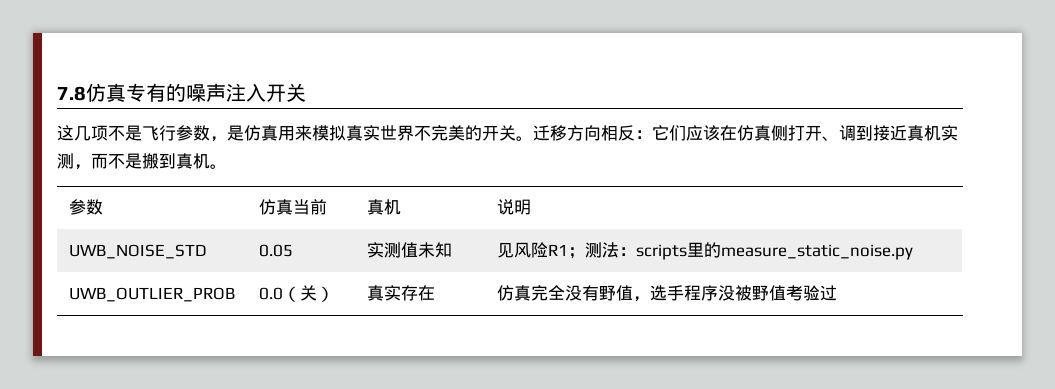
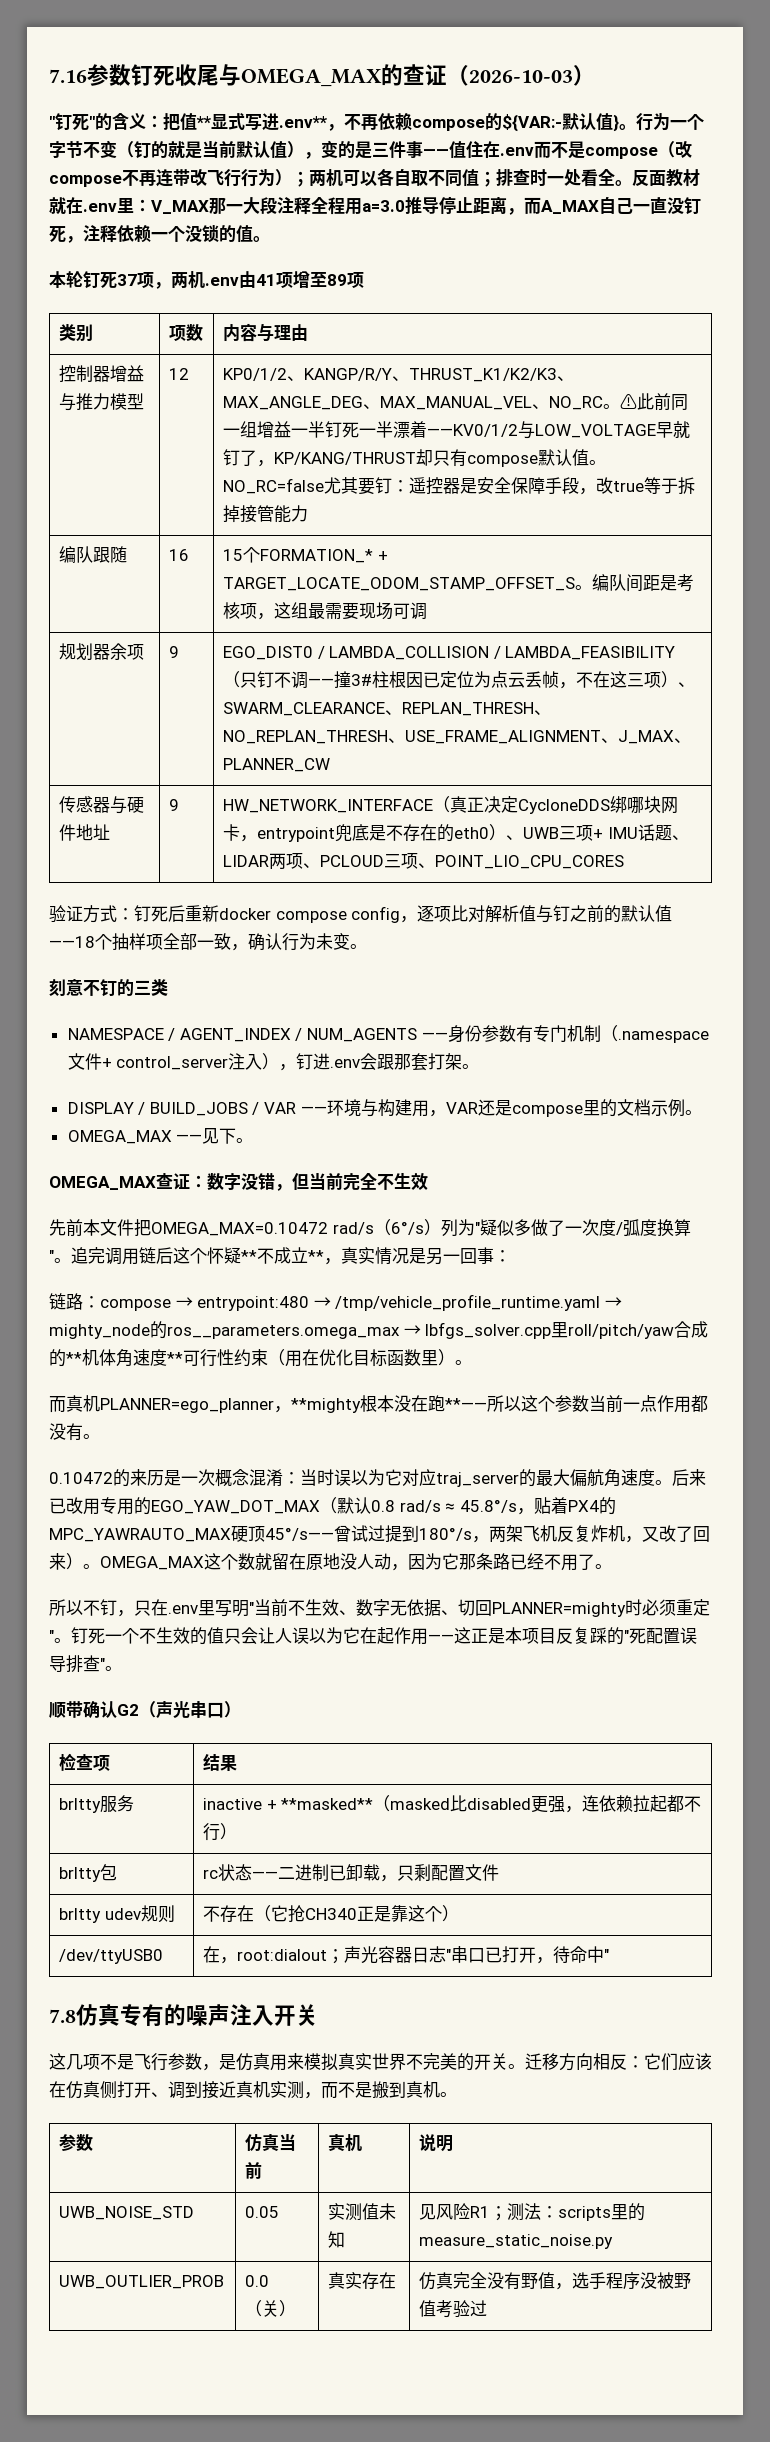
(57, 93) none -> [49,64,595,87] [49,113,704,132] [49,140,692,159] [49,168,700,187] [49,196,701,215] [49,225,270,243] [49,271,364,289] [59,324,94,342] [169,324,204,341] [223,323,309,342] [59,365,145,383] [59,393,145,411] [169,368,190,380] [223,368,575,382] [223,393,689,411] [223,421,691,439] [223,449,607,467] [223,477,696,495] [223,505,309,523] [59,546,128,563] [169,549,190,561] [223,547,388,563] [223,574,695,592] [223,602,428,620] [59,643,145,661] [169,646,180,658] [223,646,676,660] [223,671,696,689] [223,702,552,716] [223,730,692,744] [223,758,331,772] [59,796,145,814] [59,824,111,841] [169,799,180,811] [223,796,679,814] [223,824,689,842] [223,853,625,869] [49,905,673,923] [49,933,367,951] [49,979,168,997] [67,1025,709,1043] [67,1053,480,1071] [67,1099,702,1117] [67,1128,254,1144] [49,1173,428,1191] [49,1219,691,1237] [49,1247,511,1265] [49,1293,622,1311] [49,1321,709,1339] [49,1349,472,1367] [49,1395,708,1413] [49,1423,100,1441] [49,1469,706,1487] [49,1497,616,1515] [49,1525,710,1543] [49,1553,612,1571] [49,1599,710,1617] [49,1627,697,1645] [49,1655,122,1673] [49,1701,241,1719] [59,1753,111,1771] [203,1753,238,1771] [59,1795,135,1813] [203,1795,702,1813] [203,1823,238,1841] [59,1864,118,1882] [203,1864,500,1882] [59,1905,175,1923] [203,1905,460,1922] [59,1949,164,1964] [203,1946,610,1964] 7.16参数钉死收尾与OMEGA_MAX的查证（2026-10-03） // "钉死"的含义：把值**显式写进.env**，不再依赖compose的${VAR:-默认值}。行为一个字节不变（钉的就是当前默认值），变的是三件事——值住在.env而不是compose（改compose不再连带改飞行行为）；两机可以各自取不同值；排查时一处看全。反面教材就在.env里：V_MAX那一大段注释全程用a=3.0推导停止距离，而A_MAX自己一直没钉死，注释依赖一个没锁的值。 // 本轮钉死37项，两机.env由41项增至89项 // 类别 | 项数 | 内容与理由 // 控制器增益与推力模型 | 12 | KP0/1/2、KANGP/R/Y、THRUST_K1/K2/K3、MAX_ANGLE_DEG、MAX_MANUAL_VEL、NO_RC。⚠此前同一组增益一半钉死一半漂着——KV0/1/2与LOW_VOLTAGE早就钉了，KP/KANG/THRUST却只有compose默认值。NO_RC=false尤其要钉：遥控器是安全保障手段，改true等于拆掉接管能力 // 编队跟随 | 16 | 15个FORMATION_* + TARGET_LOCATE_ODOM_STAMP_OFFSET_S。编队间距是考核项，这组最需要现场可调 // 规划器余项 | 9 | EGO_DIST0 / LAMBDA_COLLISION / LAMBDA_FEASIBILITY（只钉不调——撞3#柱根因已定位为点云丢帧，不在这三项）、SWARM_CLEARANCE、REPLAN_THRESH、NO_REPLAN_THRESH、USE_FRAME_ALIGNMENT、J_MAX、PLANNER_CW // 传感器与硬件地址 | 9 | HW_NETWORK_INTERFACE（真正决定CycloneDDS绑哪块网卡，entrypoint兜底是不存在的eth0）、UWB三项+ IMU话题、LIDAR两项、PCLOUD三项、POINT_LIO_CPU_CORES // 验证方式：钉死后重新docker compose config，逐项比对解析值与钉之前的默认值——18个抽样项全部一致，确认行为未变。 // 刻意不钉的三类 // NAMESPACE / AGENT_INDEX / NUM_AGENTS ——身份参数有专门机制（.namespace文件+ control_server注入），钉进.env会跟那套打架。 // DISPLAY / BUILD_JOBS / VAR ——环境与构建用，VAR还是compose里的文档示例。 // OMEGA_MAX ——见下。 // OMEGA_MAX查证：数字没错，但当前完全不生效 // 先前本文件把OMEGA_MAX=0.10472 rad/s（6°/s）列为"疑似多做了一次度/弧度换算"。追完调用链后这个怀疑**不成立**，真实情况是另一回事： // 链路：compose → entrypoint:480 → /tmp/vehicle_profile_runtime.yaml → mighty_node的ros__parameters.omega_max → lbfgs_solver.cpp里roll/pitch/yaw合成的**机体角速度**可行性约束（用在优化目标函数里）。 // 而真机PLANNER=ego_planner，**mighty根本没在跑**——所以这个参数当前一点作用都没有。 // 0.10472的来历是一次概念混淆：当时误以为它对应traj_server的最大偏航角速度。后来已改用专用的EGO_YAW_DOT_MAX（默认0.8 rad/s ≈ 45.8°/s，贴着PX4的MPC_YAWRAUTO_MAX硬顶45°/s——曾试过提到180°/s，两架飞机反复炸机，又改了回来）。OMEGA_MAX这个数就留在原地没人动，因为它那条路已经不用了。 // 所以不钉，只在.env里写明"当前不生效、数字无依据、切回PLANNER=mighty时必须重定"。钉死一个不生效的值只会让人误以为它在起作用——这正是本项目反复踩的"死配置误导排查"。 // 顺带确认G2（声光串口） // 检查项 | 结果 // brltty服务 | inactive + **masked**（masked比disabled更强，连依赖拉起都不行） // brltty包 | rc状态——二进制已卸载，只剩配置文件 // brltty udev规则 | 不存在（它抢CH340正是靠这个） // /dev/ttyUSB0 | 在，root:dialout；声光容器日志"串口已打开，待命中" //

